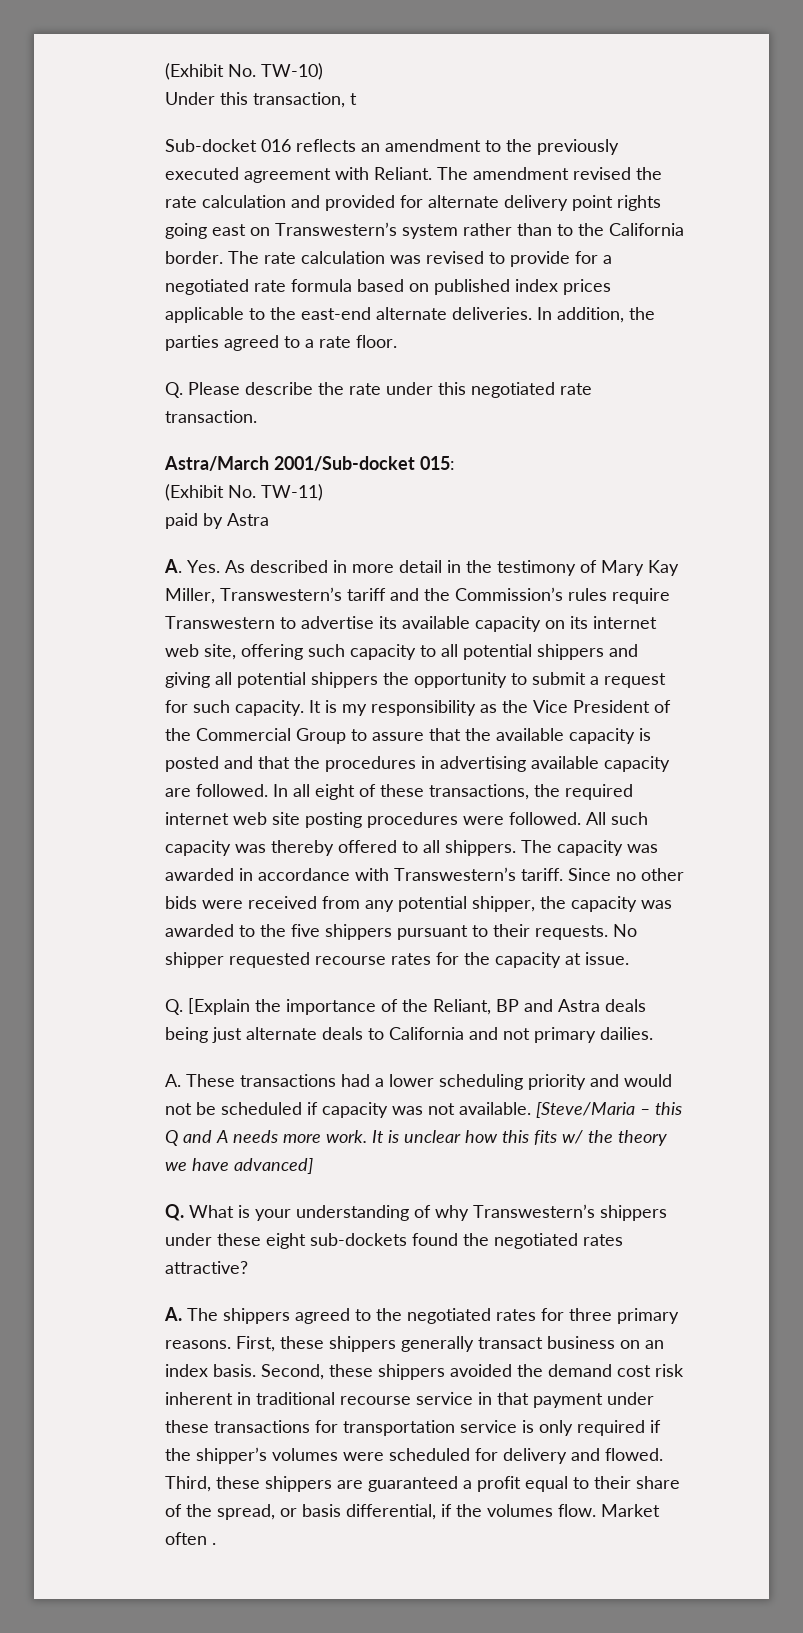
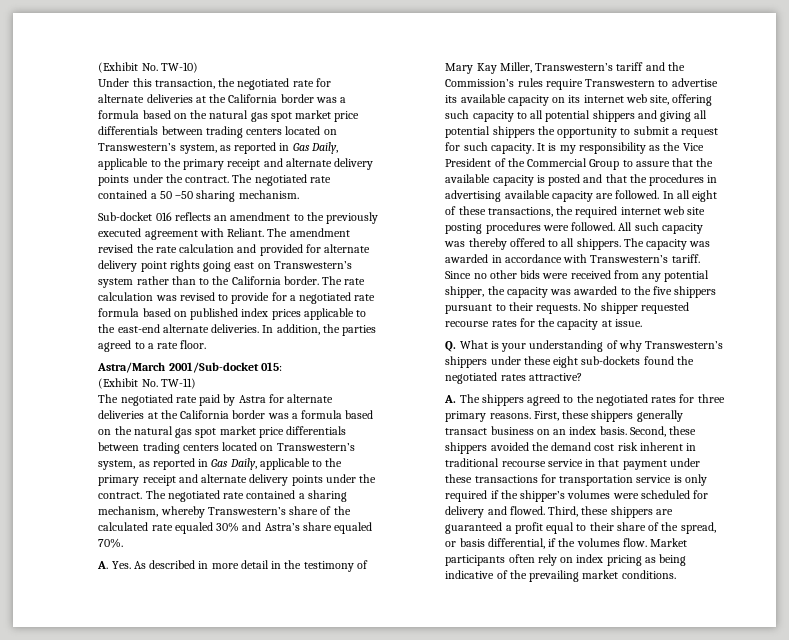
[349,93,357,105] t -> [218,78,331,90] [98,94,347,103] [98,110,360,122] [98,126,337,138] [98,142,338,154] [98,158,374,170] [98,174,331,186] [98,190,299,202] the negotiated rate for alternate deliveries at the California border was a formula based on the natural gas spot market price differentials between trading centers located on Transwestern’s system, as reported in Gas Daily, applicable to the primary receipt and alternate delivery points under the contract. The negotiated rate contained a 50 –50 sharing mechanism.
[164,382,592,398] [164,410,257,423] // Q. Please describe the rate under this negotiated rate transaction. -> (207, 344) none
(323, 492) none -> [98,394,197,406] The negotiated rate
(269, 519) none -> [268,394,334,403] [98,410,374,419] [98,426,347,438] [98,442,355,454] [98,458,343,470] [98,474,377,486] [98,490,347,502] [98,506,351,518] [98,522,373,534] [98,538,124,548] for alternate deliveries at the California border was a formula based on the natural gas spot market price differentials between trading centers located on Transwestern’s system, as reported in Gas Daily, applicable to the primary receipt and alternate delivery points under the contract. The negotiated rate contained a sharing mechanism, whereby Transwestern’s share of the calculated rate equaled 30% and Astra’s share equaled 70%.
[164,998,646,1015] [164,1027,653,1043] [164,1074,672,1090] [164,1102,682,1118] [164,1130,667,1146] [164,1158,313,1174] // Q. [Explain the importance of the Reliant, BP and Astra deals being just alternate deals to California and not primary dailies. // A. These transactions had a lower scheduling priority and would not be scheduled if capacity was not available. [Steve/Maria – this Q and A needs more work. It is unclear how this fits w/ the theory we have advanced] -> (642, 323) none
[164,1532,216,1545] often . -> [445,554,687,566] [445,570,676,582] participants often rely on index pricing as being indicative of the prevailing market conditions.

